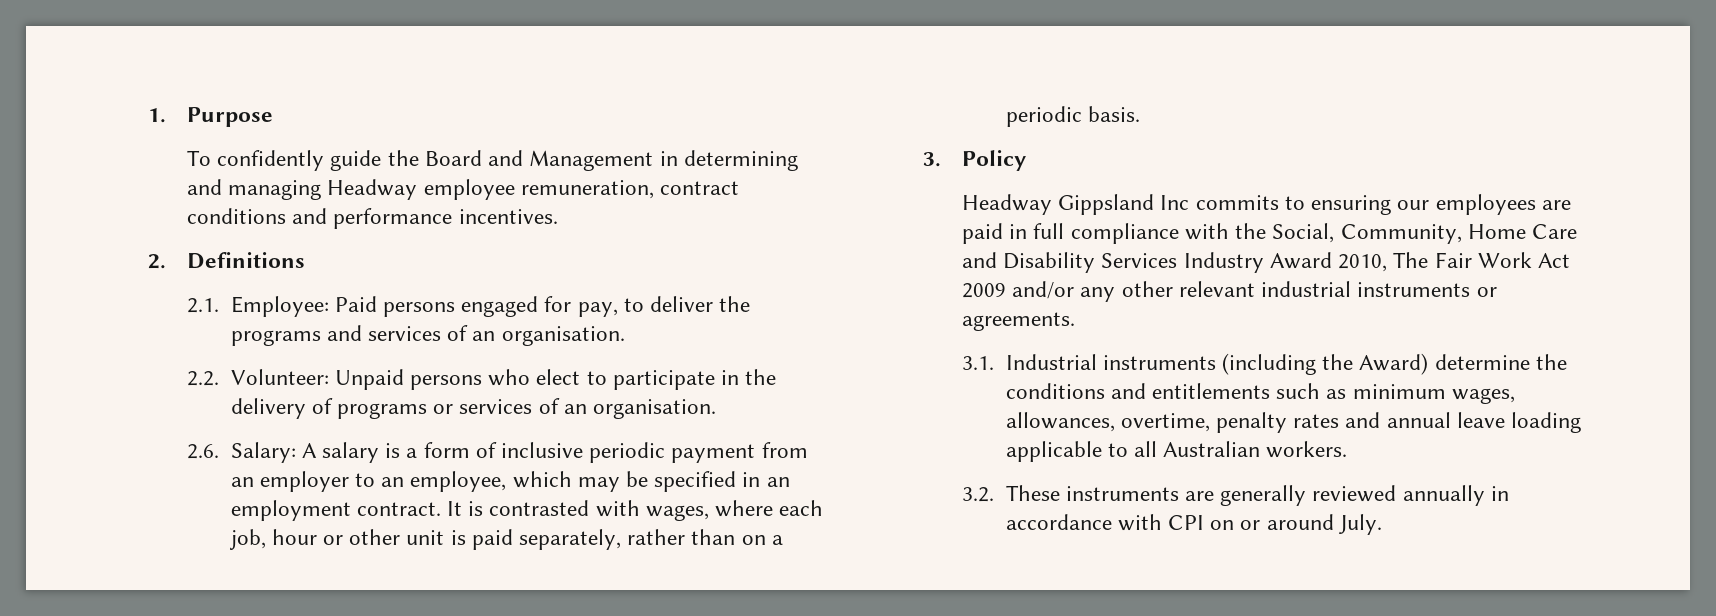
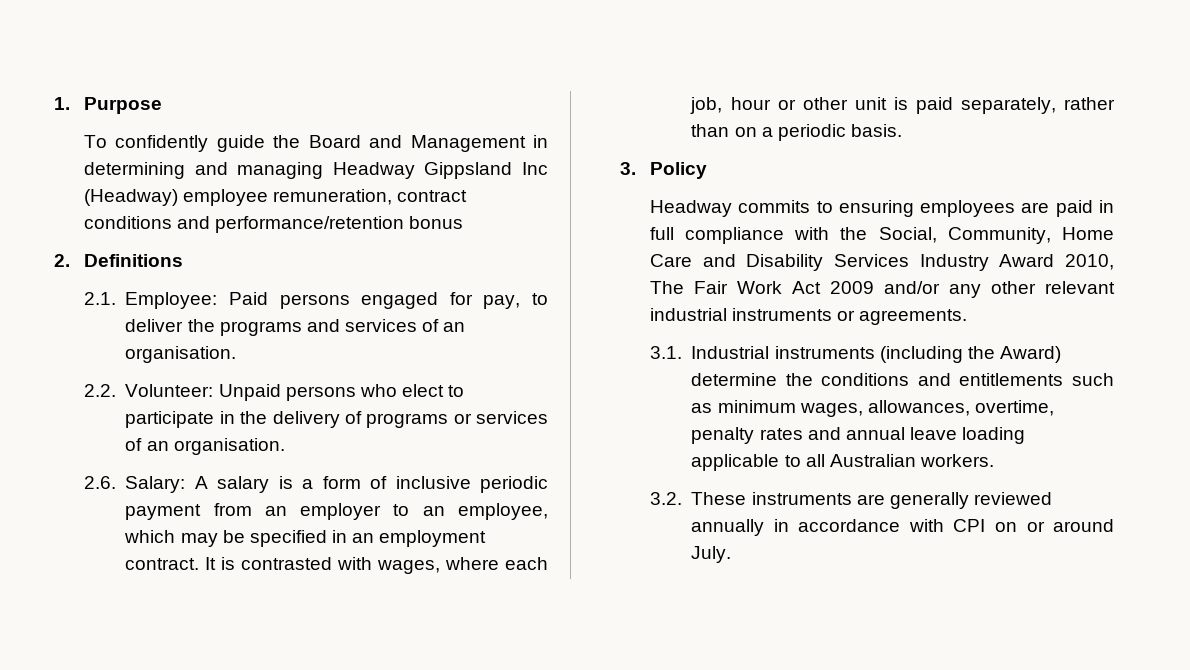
(418, 189) none -> [424,162,548,179] [83,189,178,206] Gippsland Inc (Headway)
[333,208,558,229] performance incentives. -> [215,216,464,233] performance/retention bonus
[1058,194,1190,215] Gippsland Inc -> (732, 208) none
[1397,200,1430,210] our -> (914, 208) none

